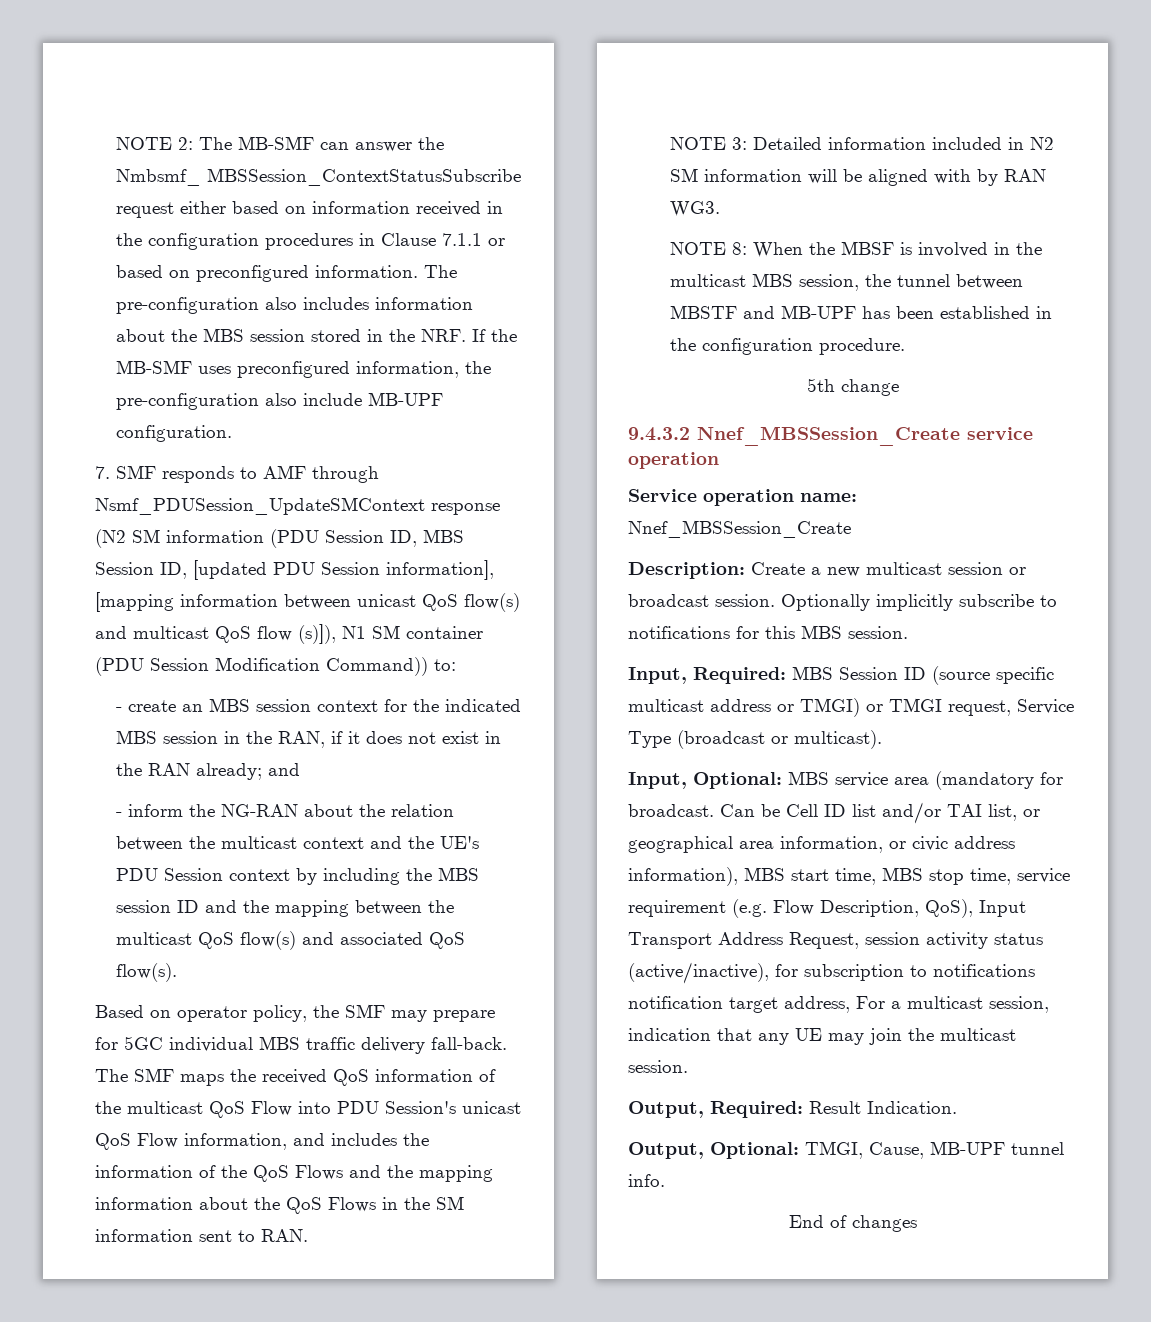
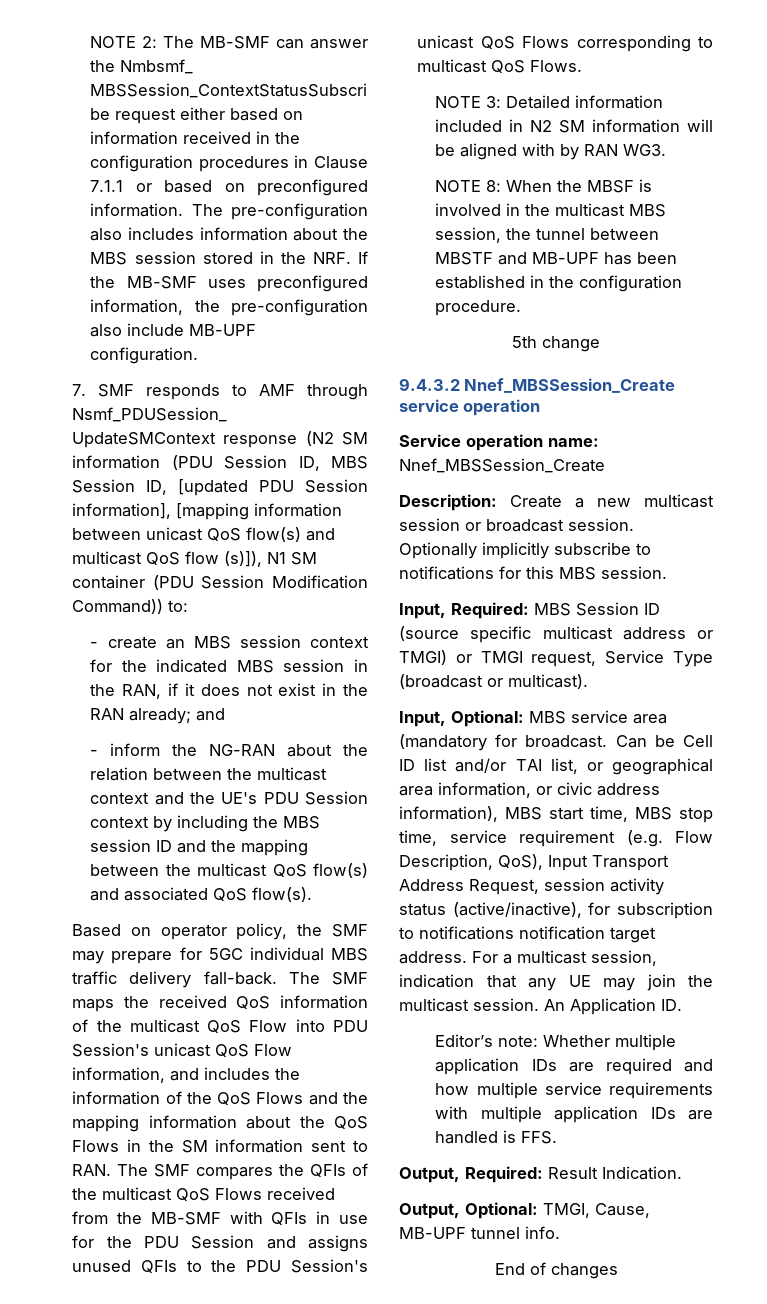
(309, 1235) none -> [117,1163,369,1180] [72,1187,336,1201] [72,1211,368,1225] [72,1235,368,1252] [72,1259,369,1273] [417,35,713,52] [417,59,583,73] The SMF compares the QFIs of the multicast QoS Flows received from the MB-SMF with QFIs in use for the PDU Session and assigns unused QFIs to the PDU Session's unicast QoS Flows corresponding to multicast QoS Flows.
[784,996,850,1013] address, -> [399,951,467,964] address.
(688, 1066) none -> [544,998,682,1015] [435,1034,677,1051] [435,1058,713,1075] [435,1082,713,1099] [435,1106,713,1123] [435,1130,558,1144] An Application ID. // Editor’s note: Whether multiple application IDs are required and how multiple service requirements with multiple application IDs are handled is FFS.

